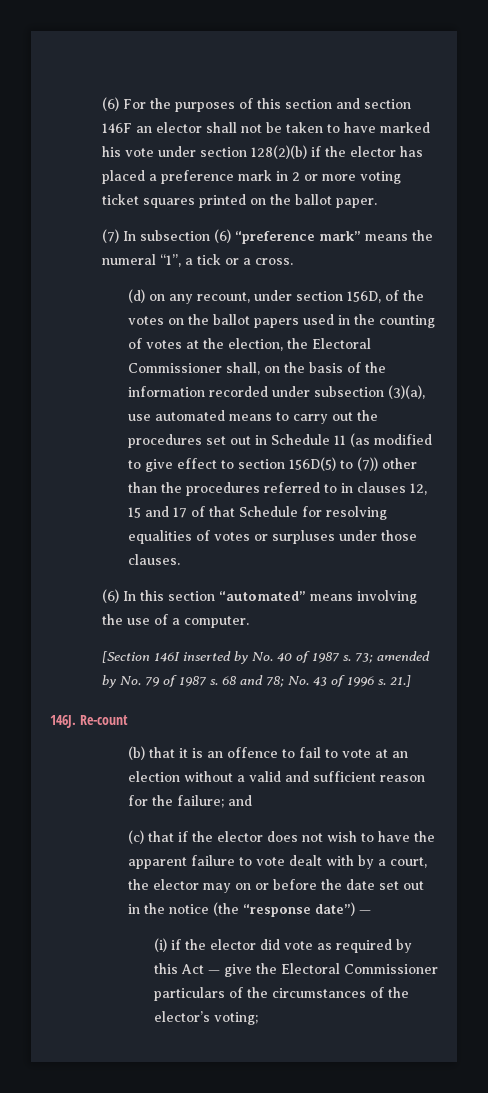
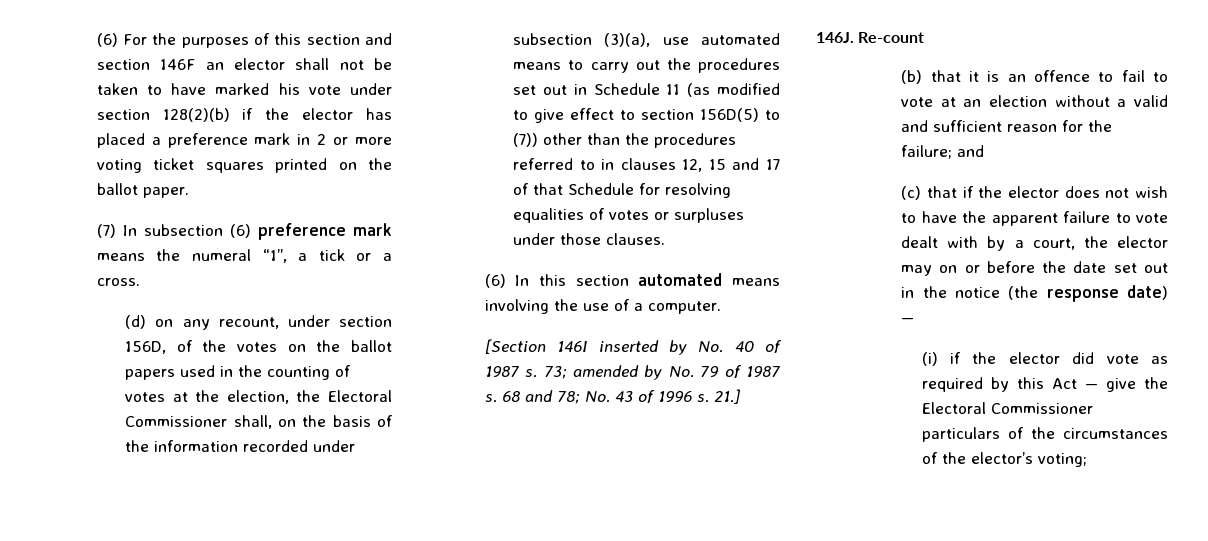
[234,231,361,244] “preference mark” -> [257,223,392,240] preference mark
[218,591,306,601] “automated” -> [638,273,723,286] automated
[242,902,355,917] “response date”) -> [1046,285,1168,302] response date)

